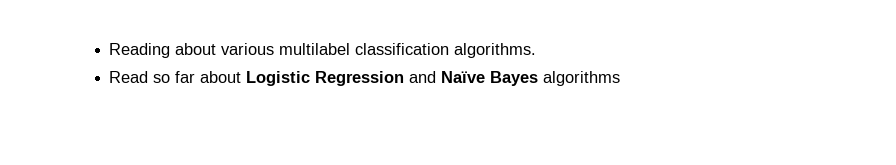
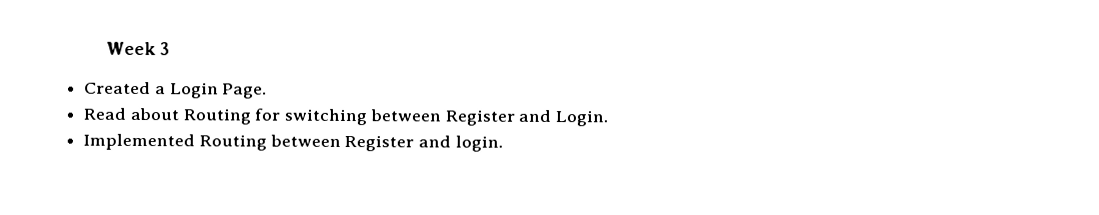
[109,43,537,58] [109,71,621,86] Reading about various multilabel classification algorithms. // Read so far about Logistic Regression and Naïve Bayes algorithms -> [105,41,170,56] [84,81,268,99] [83,107,608,127] [83,133,503,152] Week 3 // Created a Login Page. // Read about Routing for switching between Register and Login. // Implemented Routing between Register and login.

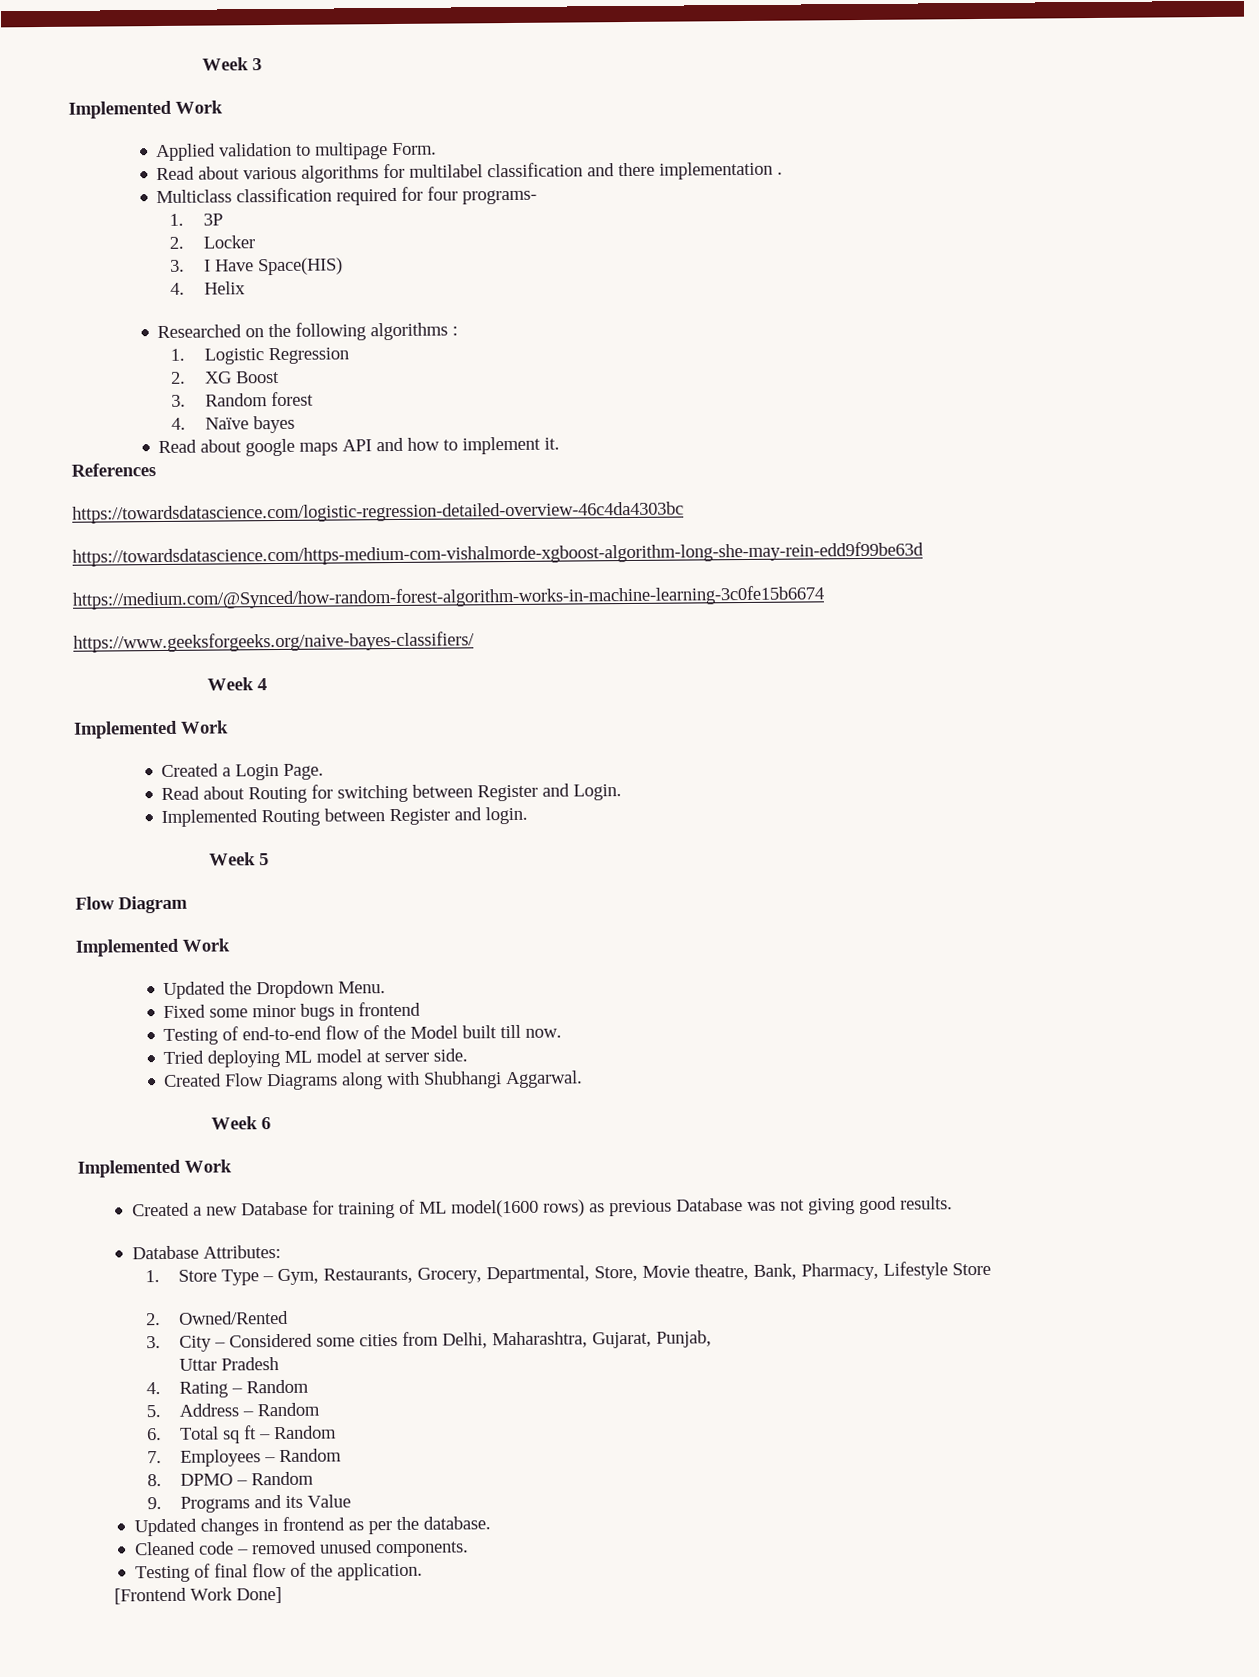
(170, 49) none -> [68,100,223,119] [156,142,438,162] [156,161,784,183] [156,186,538,206] [169,213,223,226] [169,235,255,249] [170,257,343,276] [170,281,246,295] [157,322,459,341] [170,347,349,365] [170,370,280,384] [171,391,314,407] [171,415,295,434] [158,436,561,457] [71,463,156,477] [72,501,684,524] [72,541,924,567] [72,585,824,610] [73,631,475,653] [206,677,267,691] [73,720,229,739] // Implemented Work // Applied validation to multipage Form. // Read about various algorithms for multilabel classification and there implementation . // Multiclass classification required for four programs- // 1. 3P // 2. Locker // 3. I Have Space(HIS) // 4. Helix // Researched on the following algorithms : // 1. Logistic Regression // 2. XG Boost // 3. Random forest // 4. Naïve bayes // Read about google maps API and how to implement it. // References // https://towardsdatascience.com/logistic-regression-detailed-overview-46c4da4303bc // https://towardsdatascience.com/https-medium-com-vishalmorde-xgboost-algorithm-long-she-may-rein-edd9f99be63d // https://medium.com/@Synced/how-random-forest-algorithm-works-in-machine-learning-3c0fe15b6674 // https://www.geeksforgeeks.org/naive-bayes-classifiers/ // Week 4 // Implemented Work
(503, 143) none -> [208,852,269,866] [75,895,188,914] [75,938,230,957] [163,980,387,999] [163,1001,422,1021] [163,1024,563,1045] [163,1048,469,1068] [163,1070,584,1091] [210,1116,271,1130] [77,1159,232,1178] [131,1196,953,1219] [131,1244,281,1260] [144,1261,992,1286] [145,1310,290,1326] [145,1330,713,1352] [179,1357,280,1371] [145,1379,310,1398] [145,1402,321,1418] [146,1425,338,1444] [146,1448,343,1467] [146,1471,315,1487] [146,1494,352,1513] [133,1516,491,1537] [134,1540,469,1558] [134,1562,423,1583] [114,1586,283,1605] // Week 5 // Flow Diagram // Implemented Work // Updated the Dropdown Menu. // Fixed some minor bugs in frontend // Testing of end-to-end flow of the Model built till now. // Tried deploying ML model at server side. // Created Flow Diagrams along with Shubhangi Aggarwal. // Week 6 // Implemented Work // Created a new Database for training of ML model(1600 rows) as previous Database was not giving good results. // Database Attributes: // 1. Store Type – Gym, Restaurants, Grocery, Departmental, Store, Movie theatre, Bank, Pharmacy, Lifestyle Store // 2. Owned/Rented // 3. City – Considered some cities from Delhi, Maharashtra, Gujarat, Punjab, // Uttar Pradesh // 4. Rating – Random // 5. Address – Random // 6. Total sq ft – Random // 7. Employees – Random // 8. DPMO – Random // 9. Programs and its Value // Updated changes in frontend as per the database. // Cleaned code – removed unused components. // Testing of final flow of the application. // [Frontend Work Done]

